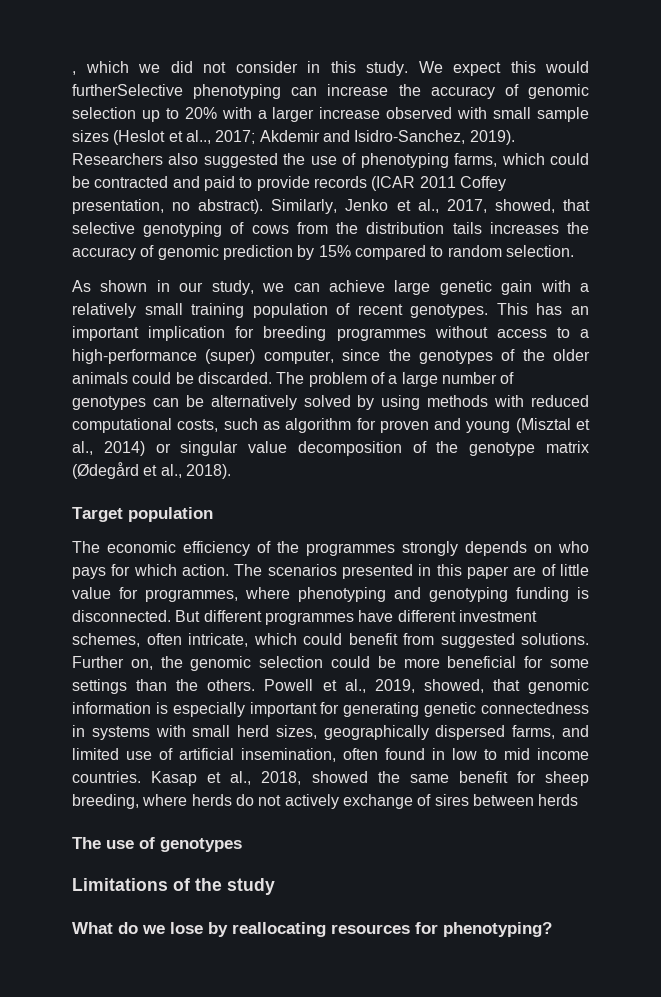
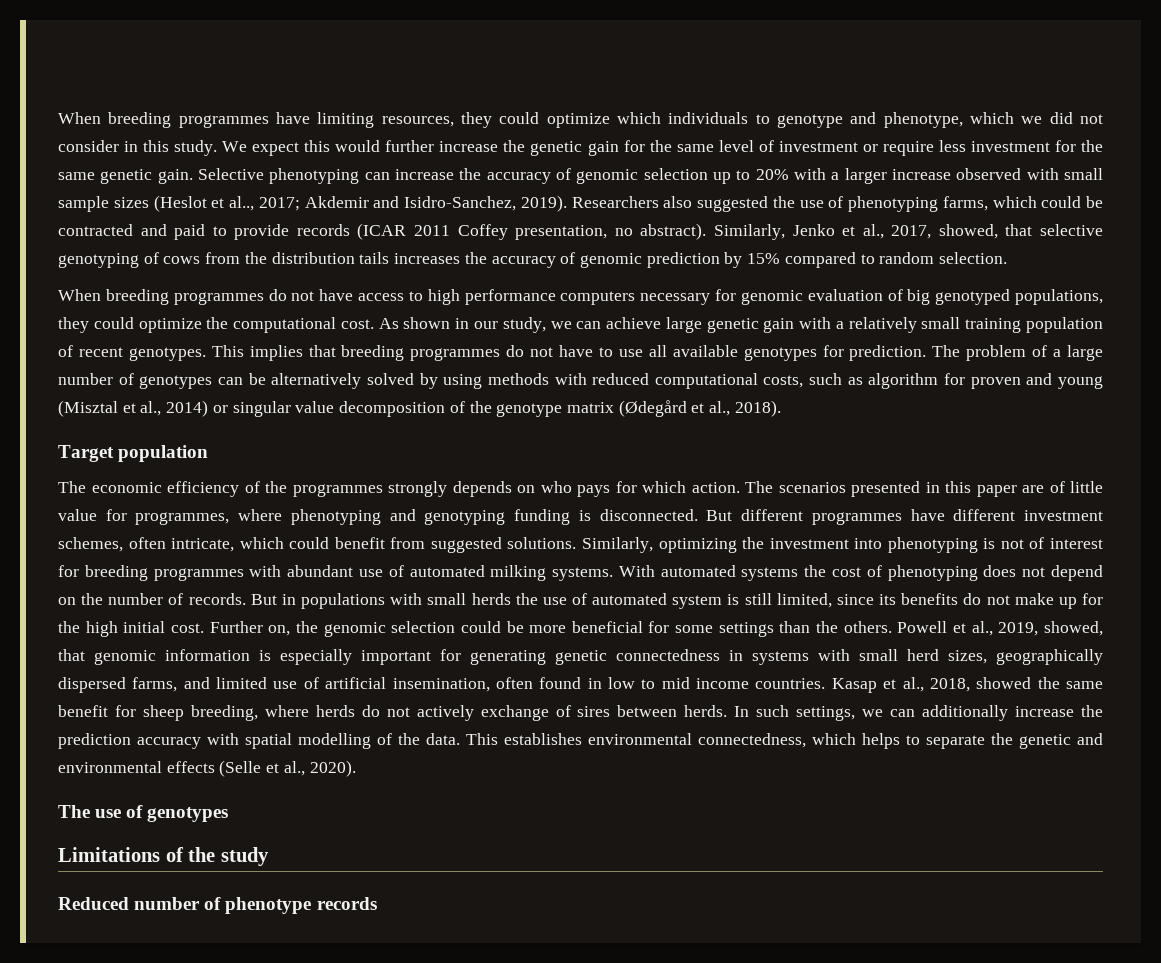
[72,71,76,75] , -> [58,112,963,128] When breeding programmes have limiting resources, they could optimize which individuals to genotype and phenotype,
[72,84,183,96] furtherSelective -> [385,140,1103,156] [58,168,264,184] further increase the genetic gain for the same level of investment or require less investment for the same genetic gain. Selective
(574, 251) none -> [58,289,1104,305] [58,317,374,333] When breeding programmes do not have access to high performance computers necessary for genomic evaluation of big genotyped populations, they could optimize the computational cost.
[536,303,589,315] [72,326,589,341] [72,349,590,364] [72,372,272,384] has an important implication for breeding programmes without access to a high-performance (super) computer, since the genotypes of the older animals could be discarded. -> [249,345,927,361] implies that breeding programmes do not have to use all available genotypes for prediction.
(589, 639) none -> [582,537,1103,553] [58,565,1103,581] [58,593,1104,609] [58,621,204,637] Similarly, optimizing the investment into phenotyping is not of interest for breeding programmes with abundant use of automated milking systems. With automated systems the cost of phenotyping does not depend on the number of records. But in populations with small herds the use of automated system is still limited, since its benefits do not make up for the high initial cost.
[538,794,579,806] herds -> [684,705,1104,721] [58,733,1103,749] [58,760,356,777] herds. In such settings, we can additionally increase the prediction accuracy with spatial modelling of the data. This establishes environmental connectedness, which helps to separate the genetic and environmental effects (Selle et al., 2020).
[72,922,552,937] What do we lose by reallocating resources for phenotyping? -> [58,897,377,914] Reduced number of phenotype records

